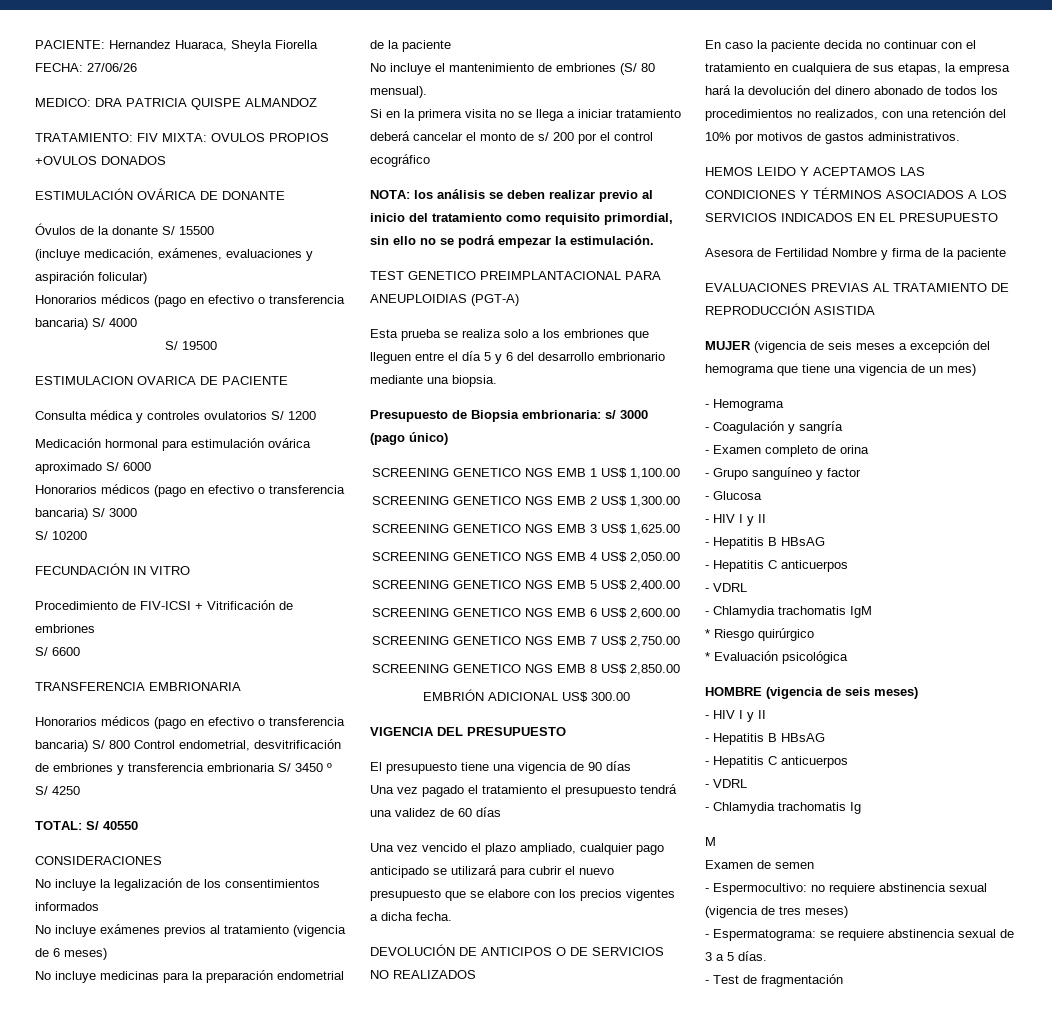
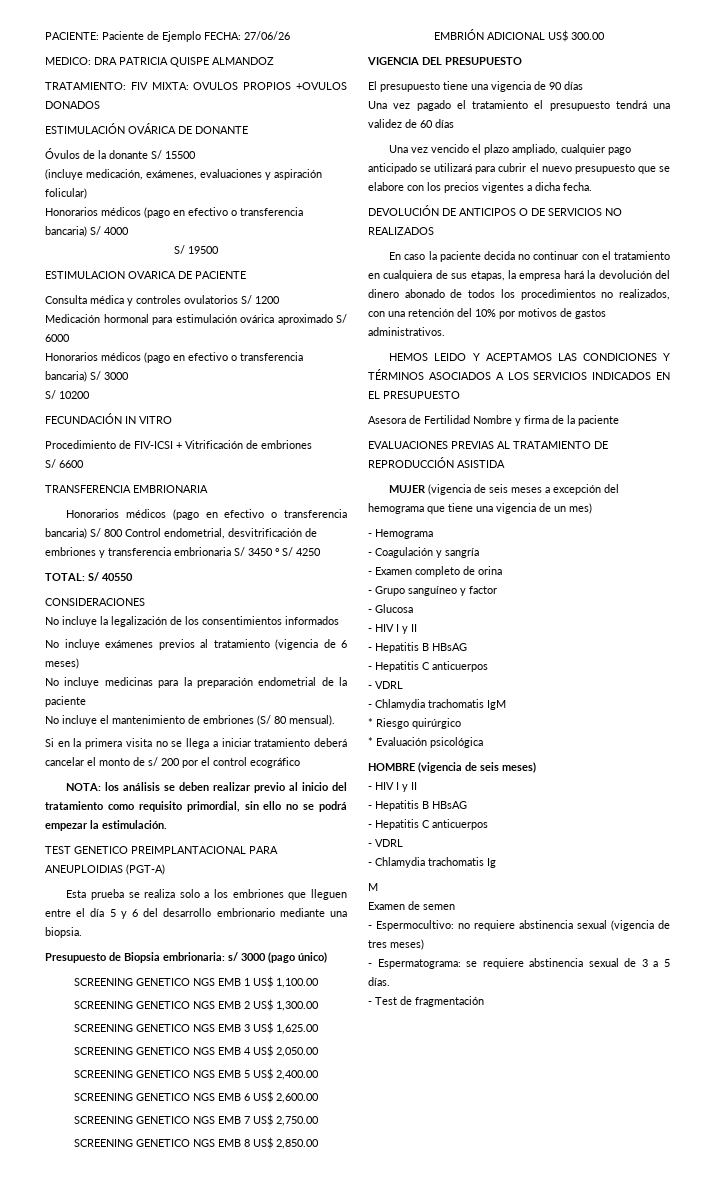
[109,40,318,52] Hernandez Huaraca, Sheyla Fiorella -> [102,31,201,42] Paciente de Ejemplo

